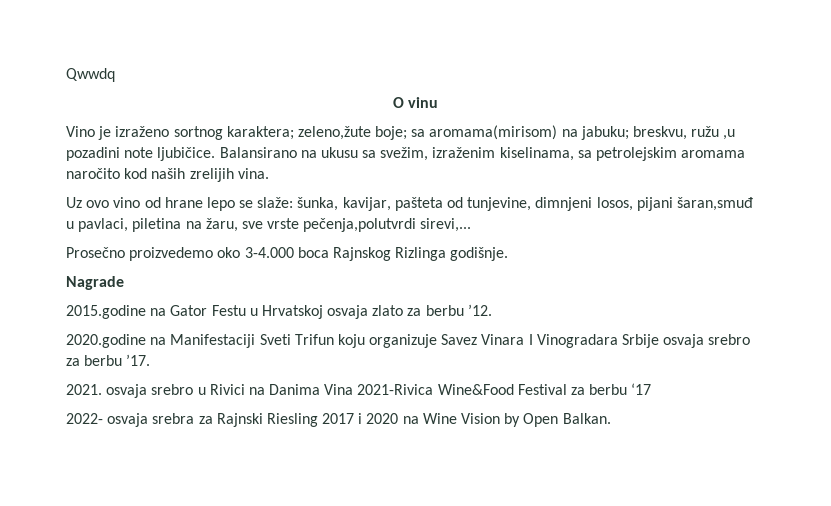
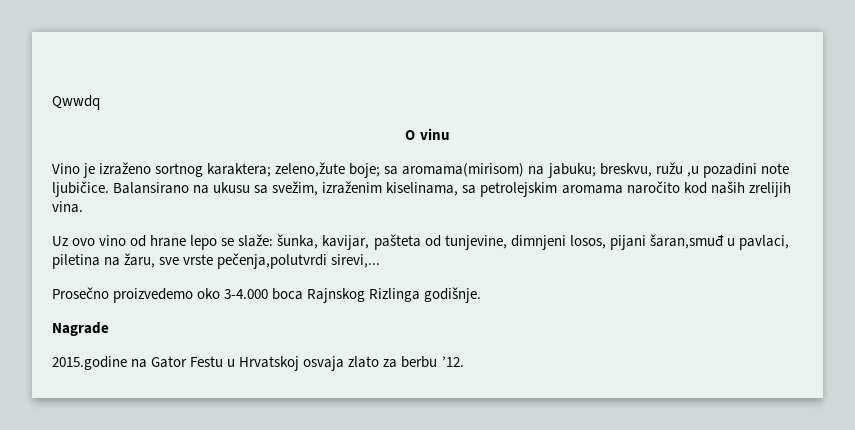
[66,334,751,348] [66,354,151,366] [66,383,652,398] [66,413,611,427] // 2020.godine na Manifestaciji Sveti Trifun koju organizuje Savez Vinara I Vinogradara Srbije osvaja srebro za berbu ’17. // 2021. osvaja srebro u Rivici na Danima Vina 2021-Rivica Wine&Food Festival za berbu ‘17 // 2022- osvaja srebra za Rajnski Riesling 2017 i 2020 na Wine Vision by Open Balkan. -> (464, 361) none

